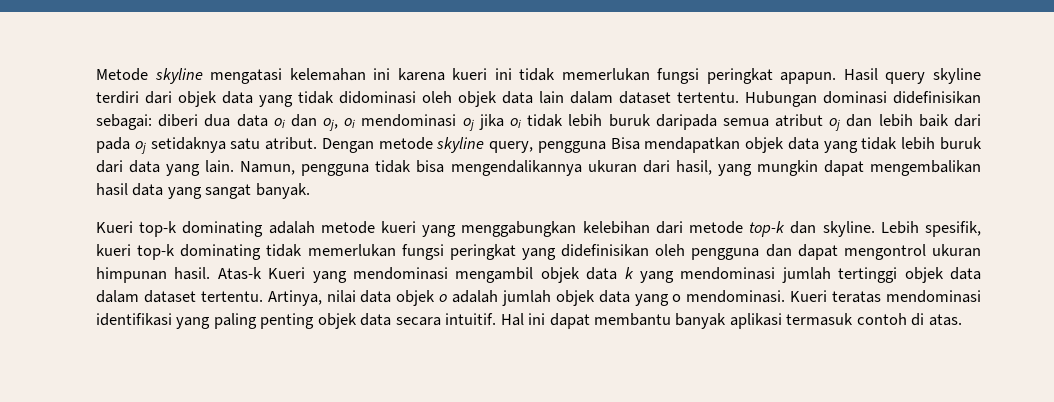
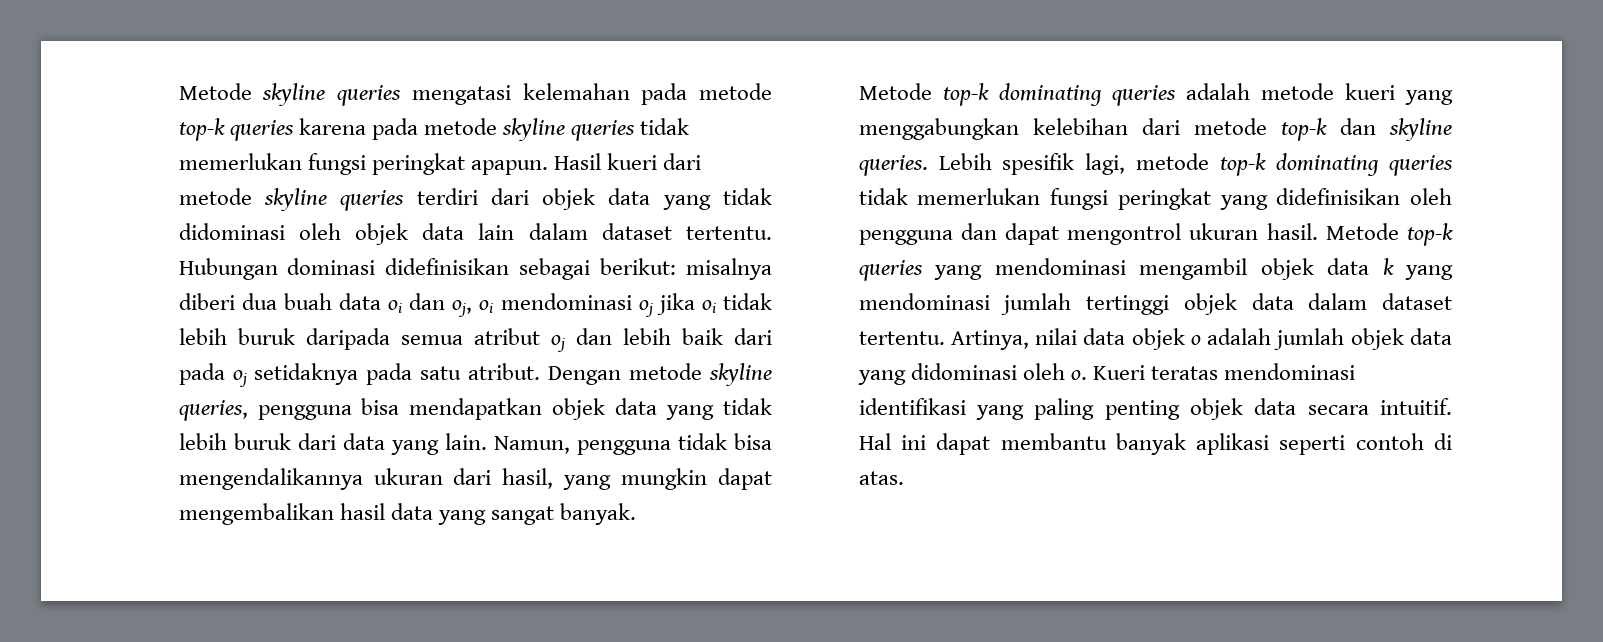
(203, 76) none -> [337,85,402,106] queries
[373,68,512,81] ini karena kueri ini -> [641,83,773,105] [178,118,636,141] pada metode top-k queries karena pada metode skyline queries
[885,68,981,84] query skyline -> [606,153,702,170] [178,188,405,211] kueri dari metode skyline queries
[95,114,152,130] sebagai: -> [519,258,773,280] sebagai berikut: misalnya
(231, 120) none -> [283,293,332,310] buah
(226, 145) none -> [366,363,413,385] pada
[489,137,640,153] query, pengguna Bisa -> [178,398,400,421] queries, pengguna bisa
[95,221,264,237] Kueri top-k dominating -> [858,83,1176,106] Metode top-k dominating queries
[822,221,981,237] [95,244,262,260] skyline. Lebih spesifik, kueri top-k dominating -> [1389,118,1452,141] [858,153,1454,176] skyline queries. Lebih spesifik lagi, metode top-k dominating queries
[95,267,306,283] himpunan hasil. Atas-k Kueri -> [1266,223,1453,246] [858,260,923,281] hasil. Metode top-k queries
[672,290,786,303] o mendominasi. -> [910,363,1087,380] didominasi oleh o.
[786,313,854,326] termasuk -> [1279,435,1346,455] seperti

